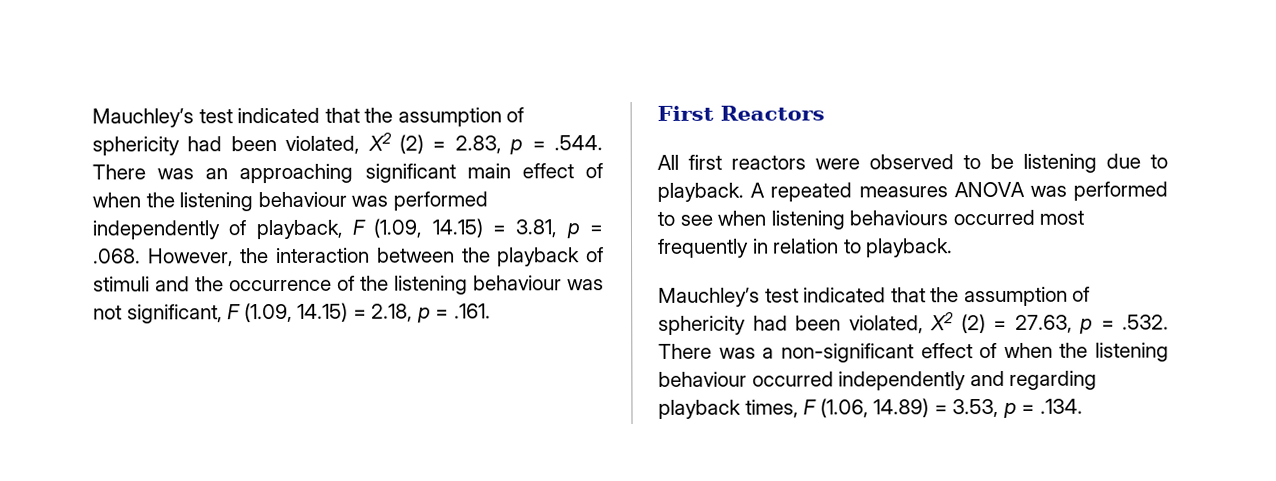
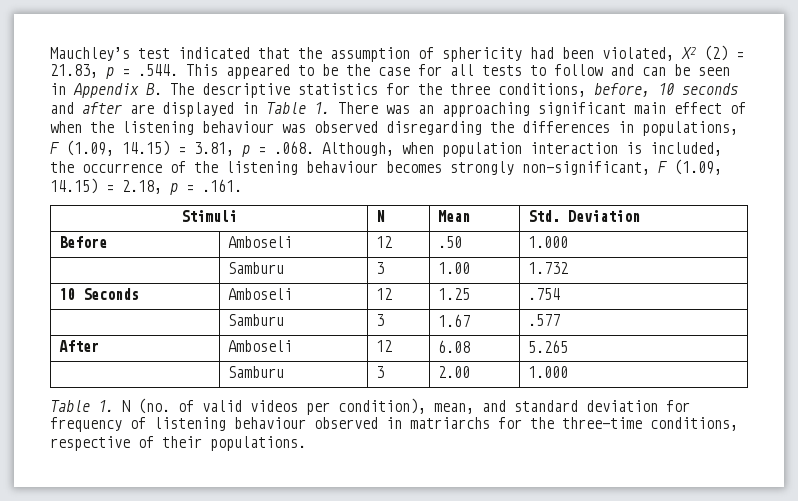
[454,135,502,154] 2.83, -> [50,64,98,78] 21.83,
(603, 143) none -> [186,64,730,79] [50,83,738,98] [50,102,330,117] This appeared to be the case for all tests to follow and can be seen in Appendix B. The descriptive statistics for the three conditions, before, 10 seconds and after are displayed in Table 1.
[392,191,488,211] [92,219,343,240] performed independently of playback, -> [314,121,738,136] observed disregarding the differences in populations,
[147,247,604,267] [93,276,190,292] However, the interaction between the playback of stimuli and -> [322,142,722,157] Although, when population interaction is included,
[567,279,604,291] [93,304,223,324] was not significant, -> [386,161,650,175] becomes strongly non-significant,
[657,105,825,121] [657,153,1168,173] [657,181,1168,202] [657,209,1085,230] [657,238,954,258] [658,286,1091,307] [658,312,1169,335] [658,342,1169,363] [658,370,1098,391] [658,398,1083,419] // First Reactors // All first reactors were observed to be listening due to playback. A repeated measures ANOVA was performed to see when listening behaviours occurred most frequently in relation to playback. // Mauchley’s test indicated that the assumption of sphericity had been violated, X2 (2) = 27.63, p = .532. There was a non-significant effect of when the listening behaviour occurred independently and regarding playback times, F (1.06, 14.89) = 3.53, p = .134. -> [181,210,237,222] [375,210,385,222] [437,210,470,222] [527,210,640,222] [58,236,107,248] [227,236,292,248] [375,236,392,248] [437,236,462,248] [527,236,568,248] [227,262,284,274] [375,262,384,274] [437,262,470,274] [527,262,568,274] [58,288,139,300] [227,288,292,300] [375,288,392,300] [437,288,470,300] [527,288,560,300] [227,314,284,326] [375,314,384,326] [437,314,470,327] [527,314,560,326] [58,340,99,352] [227,340,292,352] [375,340,392,352] [437,340,470,353] [527,340,568,353] [227,366,284,378] [375,366,384,378] [437,366,470,378] [527,366,568,378] [50,398,690,415] [50,417,738,432] [50,436,306,451] // Stimuli | N | Mean | Std. Deviation // Before | Amboseli | 12 | .50 | 1.000 // | Samburu | 3 | 1.00 | 1.732 // 10 Seconds | Amboseli | 12 | 1.25 | .754 // | Samburu | 3 | 1.67 | .577 // After | Amboseli | 12 | 6.08 | 5.265 // | Samburu | 3 | 2.00 | 1.000 // Table 1. N (no. of valid videos per condition), mean, and standard deviation for frequency of listening behaviour observed in matriarchs for the three-time conditions, respective of their populations.

